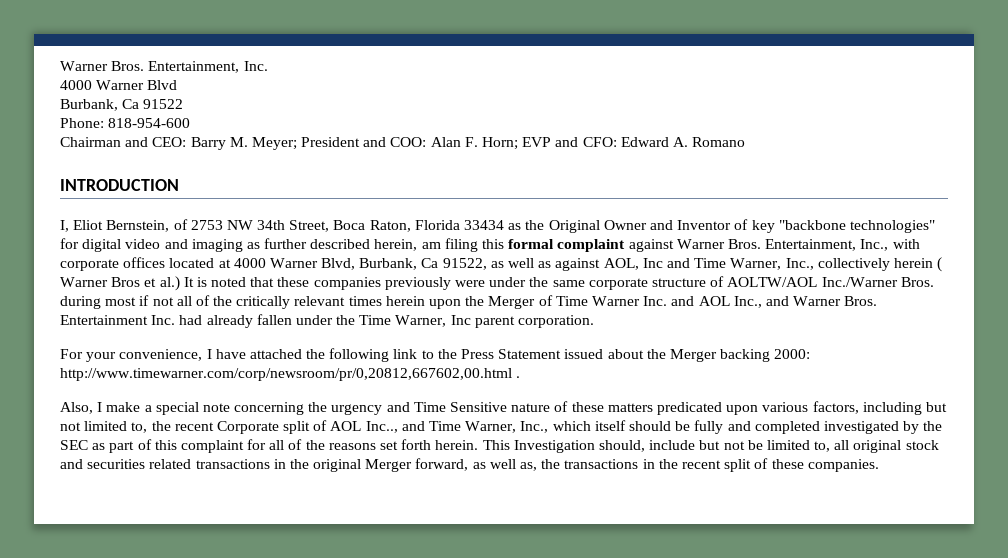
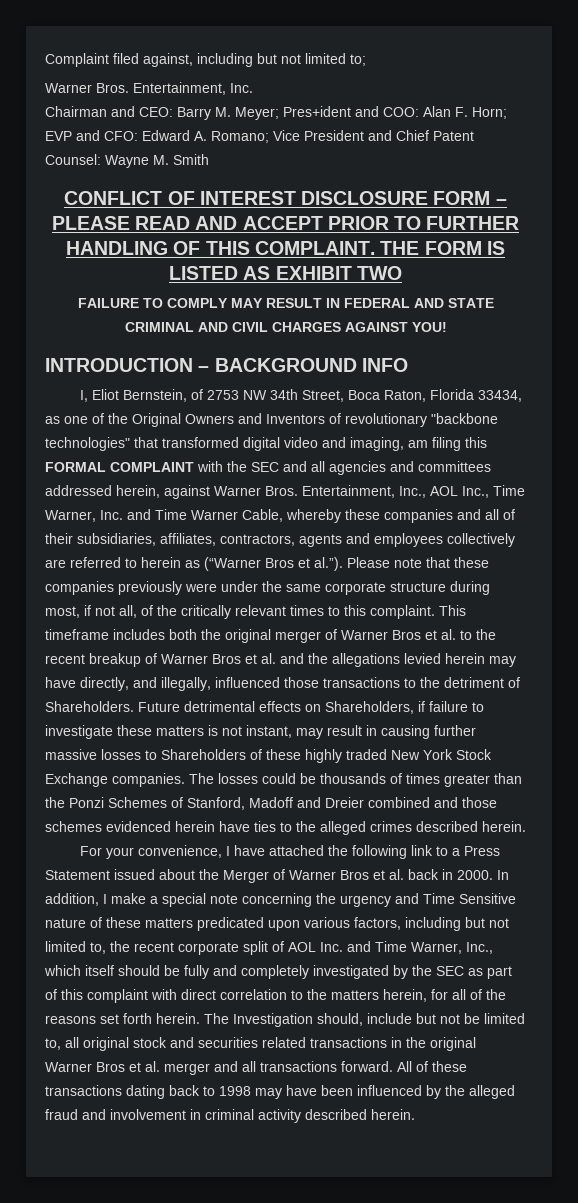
[60,61,268,73] [60,80,178,90] [60,99,184,111] [60,118,191,128] Warner Bros. Entertainment, Inc. // 4000 Warner Blvd // Burbank, Ca 91522 // Phone: 818-954-600 -> [45,53,366,67] [45,82,253,95] Complaint filed against, including but not limited to; // Warner Bros. Entertainment, Inc.
[301,137,361,147] President -> [283,106,351,117] Pres+ident
[692,137,746,147] [60,179,179,191] Romano // INTRODUCTION -> [211,130,474,143] [45,154,209,168] [64,191,507,205] [51,216,520,230] [66,241,505,255] [169,266,402,280] [77,298,494,308] [124,322,447,332] [45,358,408,372] Romano; Vice President and Chief Patent Counsel: Wayne M. Smith // CONFLICT OF INTEREST DISCLOSURE FORM – PLEASE READ AND ACCEPT PRIOR TO FURTHER HANDLING OF THIS COMPLAINT. THE FORM IS LISTED AS EXHIBIT TWO // FAILURE TO COMPLY MAY RESULT IN FEDERAL AND STATE CRIMINAL AND CIVIL CHARGES AGAINST YOU! // INTRODUCTION – BACKGROUND INFO
[464,219,935,233] [60,238,626,252] 33434 as the Original Owner and Inventor of key "backbone technologies" for digital video and imaging as further described herein, am filing this formal complaint -> [478,390,523,402] [45,413,498,427] [45,437,487,451] [45,461,491,475] [45,485,160,498] 33434, as one of the Original Owners and Inventors of revolutionary "backbone technologies" that transformed digital video and imaging, am filing this FORMAL COMPLAINT with the SEC and all agencies and committees addressed herein,
[892,239,920,249] [60,257,943,272] [60,276,247,291] with corporate offices located at 4000 Warner Blvd, Burbank, Ca 91522, as well as against AOL, Inc and Time Warner, Inc., collectively herein ( Warner Bros et al.) It is noted -> [430,485,525,498] [45,509,515,523] [45,533,515,547] [45,557,422,571] AOL Inc., Time Warner, Inc. and Time Warner Cable, whereby these companies and all of their subsidiaries, affiliates, contractors, agents and employees collectively are referred to herein as (“Warner Bros et al.”). Please note
[710,276,934,287] [60,296,137,309] of AOLTW/AOL Inc./Warner Bros. during most -> [450,581,490,595] [45,606,80,618] during most,
[176,296,192,306] all -> [119,605,137,618] all,
[385,295,878,309] [60,314,595,328] herein upon the Merger of Time Warner Inc. and AOL Inc., and Warner Bros. Entertainment Inc. had already fallen under the Time Warner, Inc parent corporation. -> [328,605,466,619] [45,629,496,643] [45,653,516,667] [45,677,520,691] [45,701,484,714] [45,725,476,739] [45,749,492,763] [45,773,522,787] [45,797,497,810] [45,821,526,835] to this complaint. This timeframe includes both the original merger of Warner Bros et al. to the recent breakup of Warner Bros et al. and the allegations levied herein may have directly, and illegally, influenced those transactions to the detriment of Shareholders. Future detrimental effects on Shareholders, if failure to investigate these matters is not instant, may result in causing further massive losses to Shareholders of these highly traded New York Stock Exchange companies. The losses could be thousands of times greater than the Ponzi Schemes of Stanford, Madoff and Dreier combined and those schemes evidenced herein have ties to the alleged crimes described herein.
[437,349,457,359] the -> [452,848,461,856] a
[720,349,811,362] [60,368,521,381] [60,402,93,414] backing 2000: http://www.timewarner.com/corp/newsroom/pr/0,20812,667602,00.html . // Also, -> [273,869,509,880] [45,893,99,906] of Warner Bros et al. back in 2000. In addition,
[216,421,279,434] Corporate -> [178,942,239,955] corporate
[365,421,398,433] Inc.., -> [320,942,343,952] Inc.
[754,421,820,434] completed -> [241,965,309,979] completely
(244, 446) none -> [151,989,427,1002] with direct correlation to the matters herein,
[482,440,510,450] This -> [204,1013,229,1024] The
[365,458,879,472] Merger forward, as well as, the transactions in the recent split of these companies. -> [45,1061,467,1075] [45,1085,515,1099] [45,1109,415,1123] Warner Bros et al. merger and all transactions forward. All of these transactions dating back to 1998 may have been influenced by the alleged fraud and involvement in criminal activity described herein.

